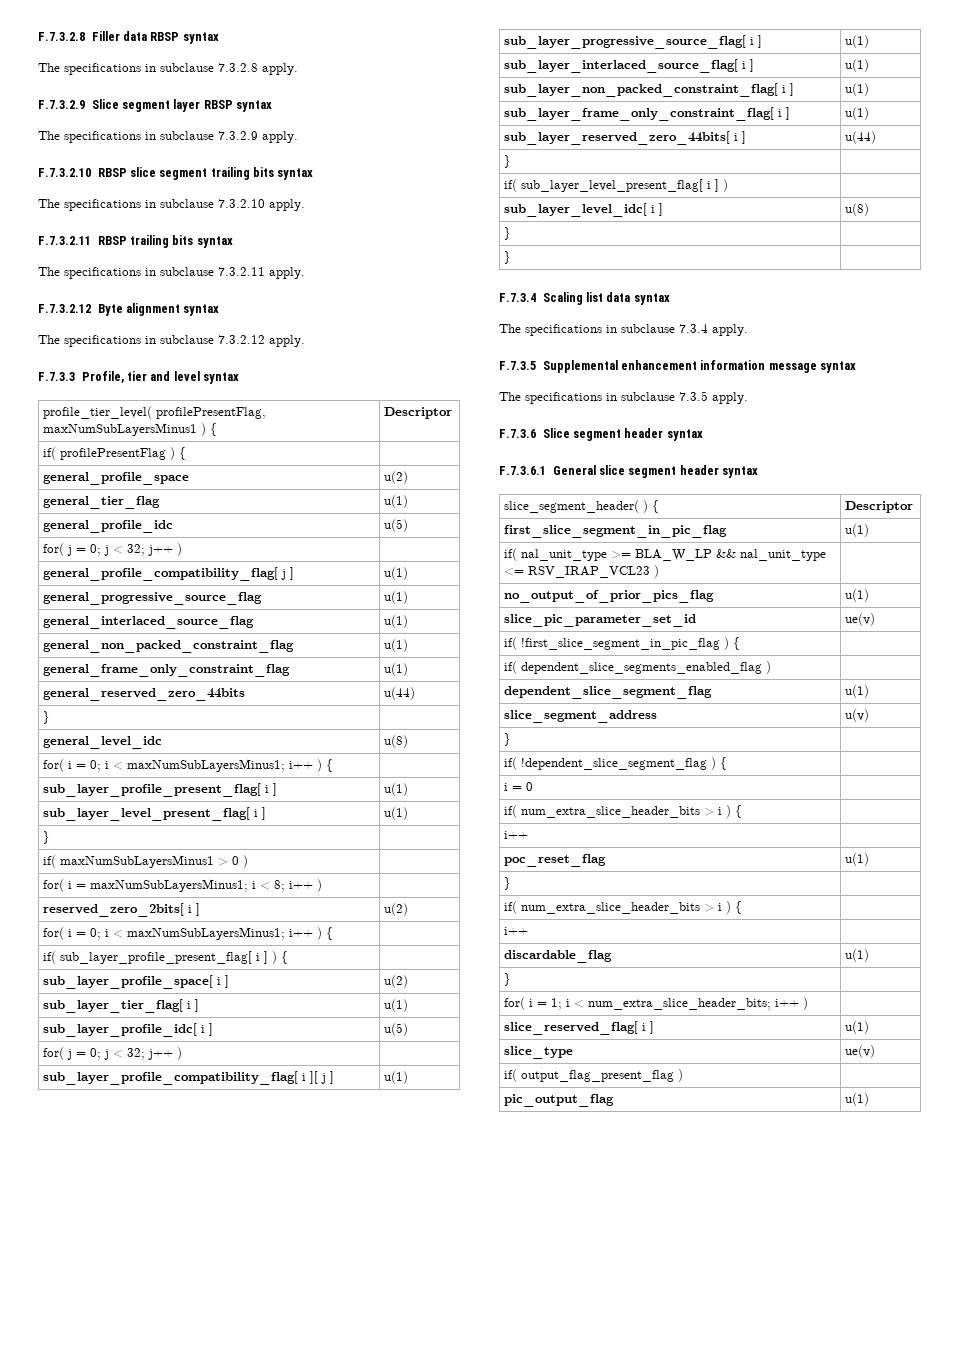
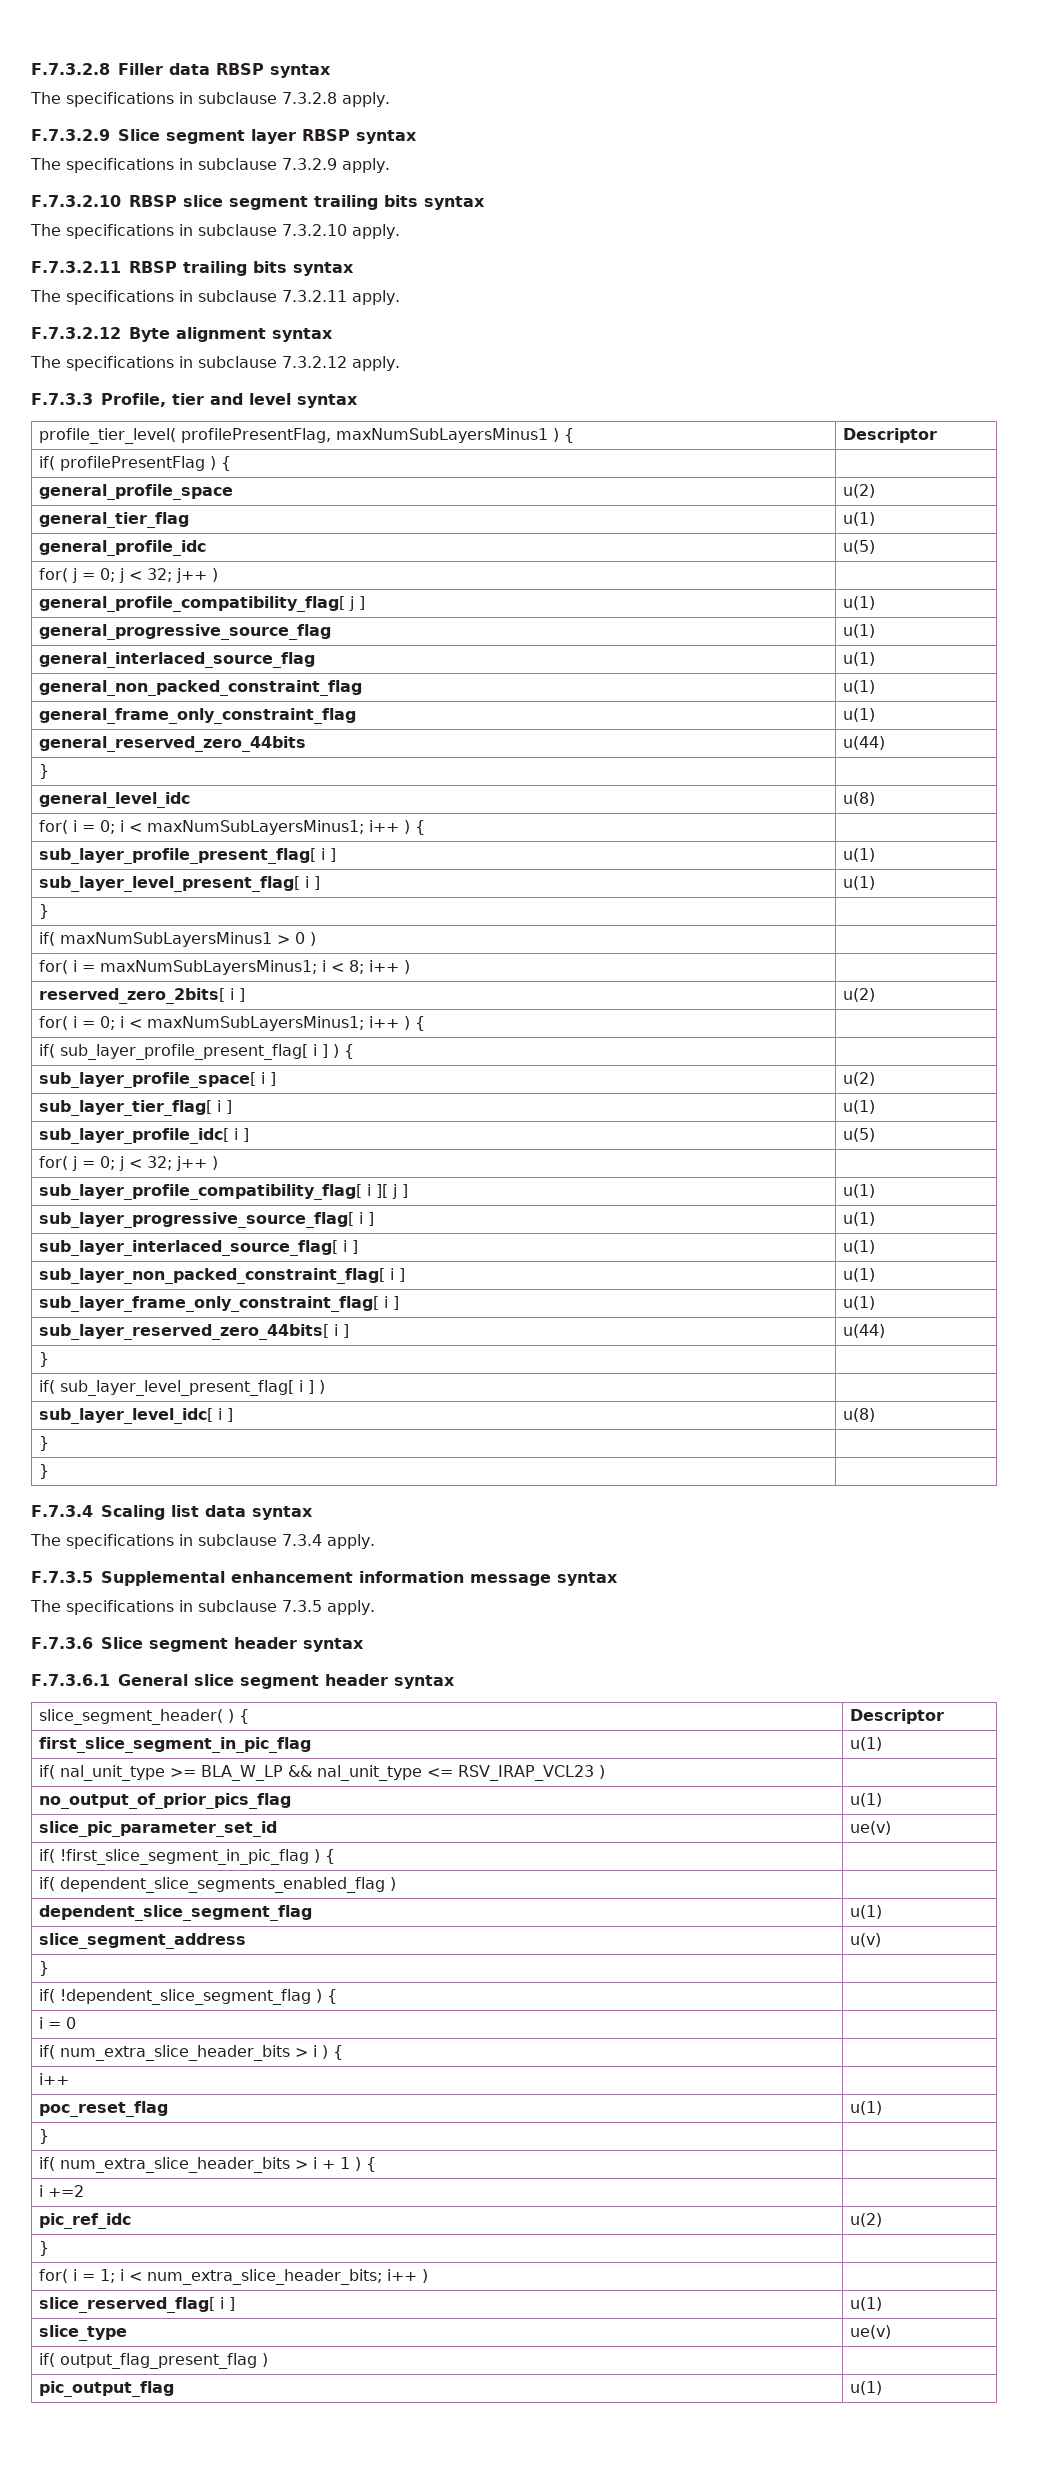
[726,901,743,914] [504,927,529,935] [504,950,613,963] [845,949,870,962] ) { | // i++ | // discardable_flag | u(1) -> [321,2157,376,2172] [38,2185,84,2197] [38,2213,131,2229] [849,2213,882,2227] + 1 ) { | // i +=2 | // pic_ref_idc | u(2)

